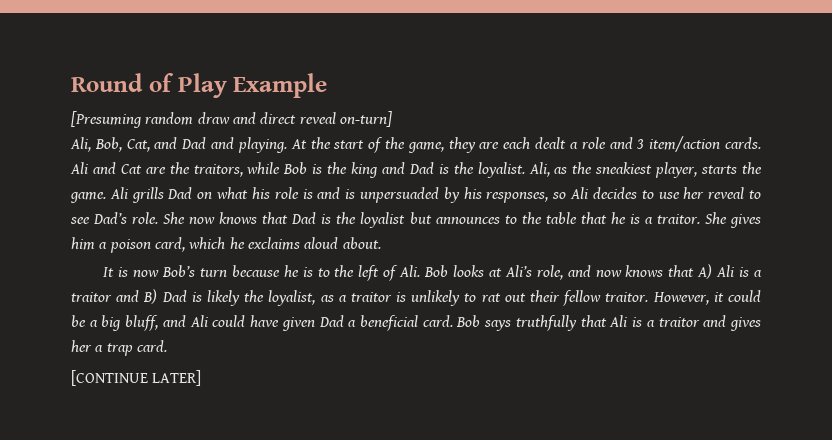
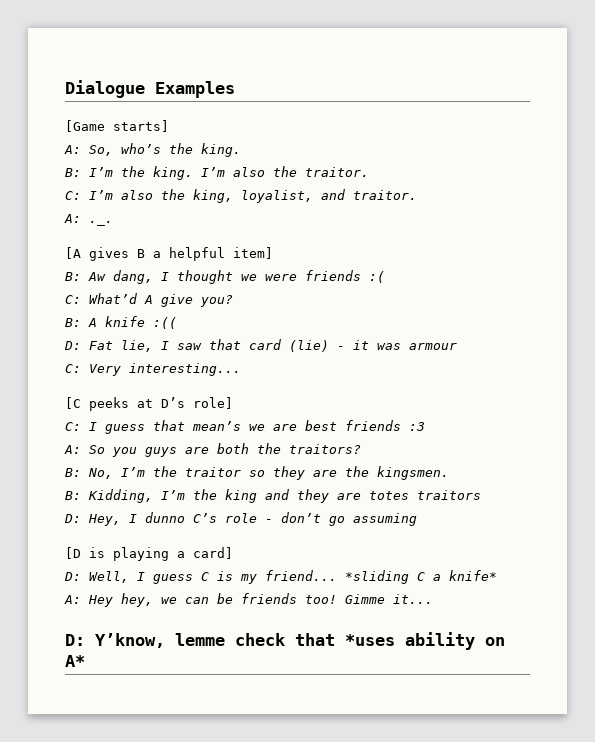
[71,73,328,98] [71,111,392,128] [70,136,762,153] [70,162,763,178] [70,187,762,203] [70,212,761,228] [71,237,381,253] [103,264,763,281] [71,289,761,306] [71,315,762,331] [71,340,167,356] [71,370,202,386] Round of Play Example // [Presuming random draw and direct reveal on-turn] // Ali, Bob, Cat, and Dad and playing. At the start of the game, they are each dealt a role and 3 item/action cards. Ali and Cat are the traitors, while Bob is the king and Dad is the loyalist. Ali, as the sneakiest player, starts the game. Ali grills Dad on what his role is and is unpersuaded by his responses, so Ali decides to use her reveal to see Dad’s role. She now knows that Dad is the loyalist but announces to the table that he is a traitor. She gives him a poison card, which he exclaims aloud about. // It is now Bob’s turn because he is to the left of Ali. Bob looks at Ali’s role, and now knows that A) Ali is a traitor and B) Dad is likely the loyalist, as a traitor is unlikely to rat out their fellow traitor. However, it could be a big bluff, and Ali could have given Dad a beneficial card. Bob says truthfully that Ali is a traitor and gives her a trap card. // [CONTINUE LATER] -> [65,80,235,98] [65,120,169,132] [64,143,241,157] [65,166,369,180] [65,189,417,203] [64,214,113,226] [65,247,273,261] [65,270,385,284] [65,293,233,307] [65,316,177,329] [64,339,457,352] [65,363,241,376] [65,397,233,411] [65,420,425,434] [64,443,361,457] [65,466,449,480] [65,489,481,503] [64,512,417,526] [65,547,233,561] [64,570,497,584] [64,593,433,607] [65,632,505,650] [65,655,85,667] Dialogue Examples // [Game starts] // A: So, who’s the king. // B: I’m the king. I’m also the traitor. // C: I’m also the king, loyalist, and traitor. // A: ._. // [A gives B a helpful item] // B: Aw dang, I thought we were friends :( // C: What’d A give you? // B: A knife :(( // D: Fat lie, I saw that card (lie) - it was armour // C: Very interesting... // [C peeks at D’s role] // C: I guess that mean’s we are best friends :3 // A: So you guys are both the traitors? // B: No, I’m the traitor so they are the kingsmen. // B: Kidding, I’m the king and they are totes traitors // D: Hey, I dunno C’s role - don’t go assuming // [D is playing a card] // D: Well, I guess C is my friend... *sliding C a knife* // A: Hey hey, we can be friends too! Gimme it... // D: Y’know, lemme check that *uses ability on A*

